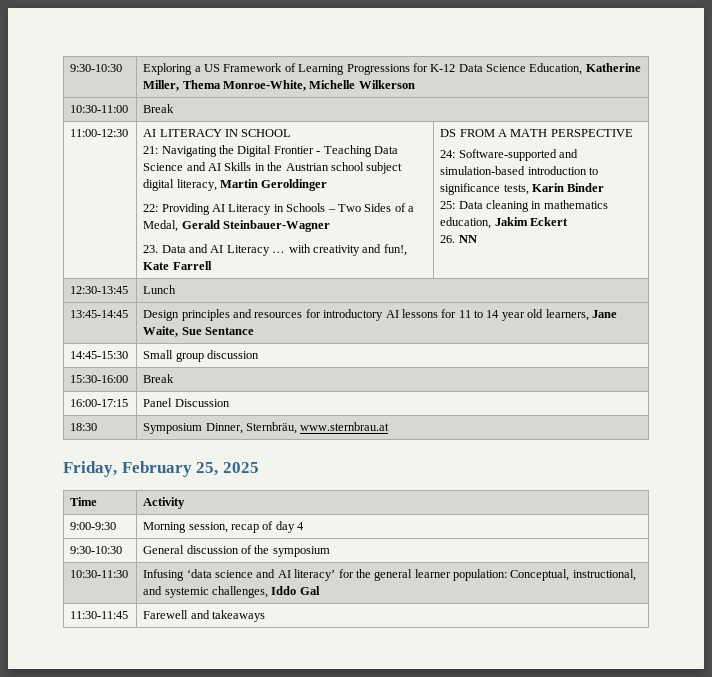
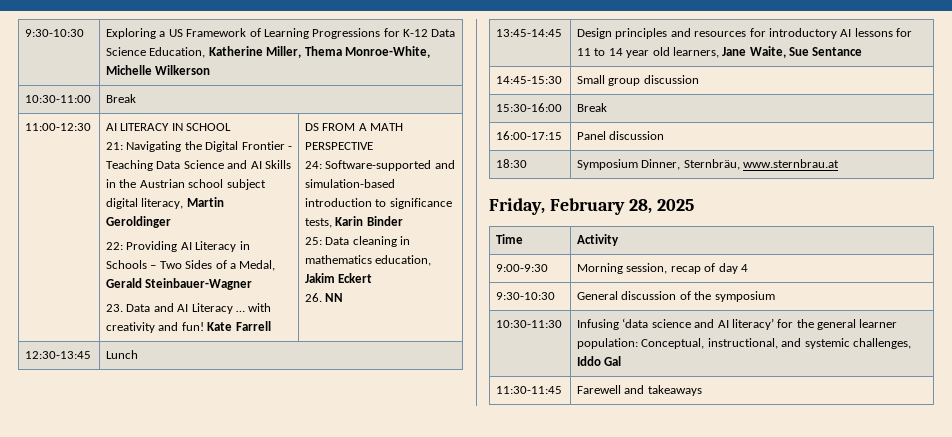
[383,244,407,256] fun!, -> [181,322,204,331] fun!
[174,399,230,407] Discussion -> [609,131,665,140] discussion
[196,462,219,476] 25, -> [628,199,652,214] 28,

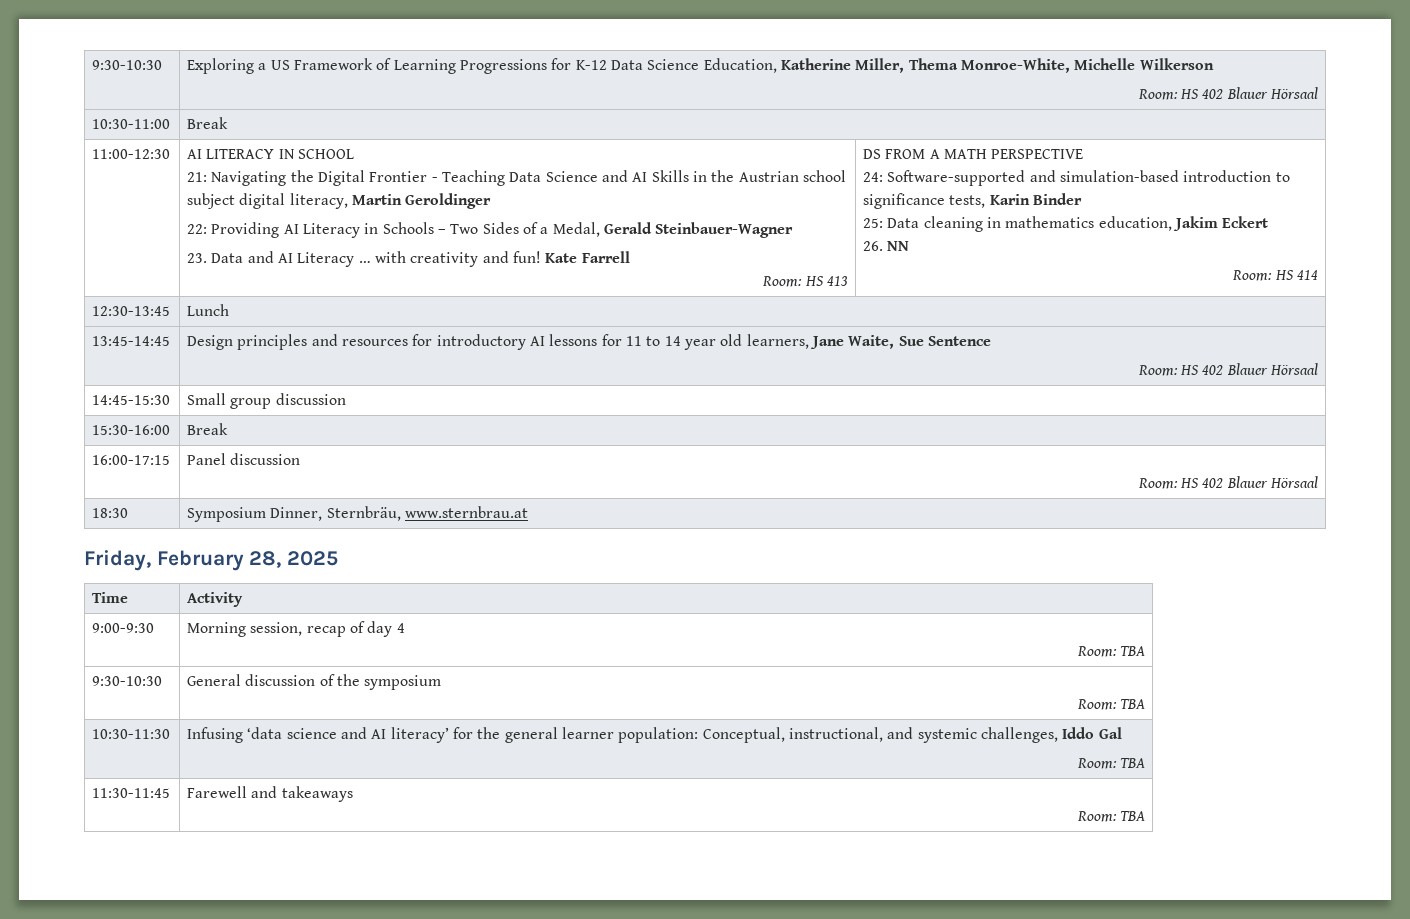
(211, 70) none -> [1137,87,1318,100] // Room: HS 402 Blauer Hörsaal
(271, 326) none -> [762,276,848,287] // Room: HS 413
(344, 297) none -> [1232,270,1318,281] // Room: HS 414
[812,47,863,56] Sentance -> [927,336,991,346] [1137,363,1318,376] Sentence // Room: HS 402 Blauer Hörsaal
(665, 135) none -> [1137,476,1318,489] // Room: HS 402 Blauer Hörsaal
(748, 268) none -> [1076,646,1145,657] // Room: TBA
(775, 296) none -> [1076,699,1145,710] // Room: TBA
(622, 361) none -> [1076,758,1145,769] // Room: TBA
(702, 390) none -> [1076,811,1145,822] // Room: TBA

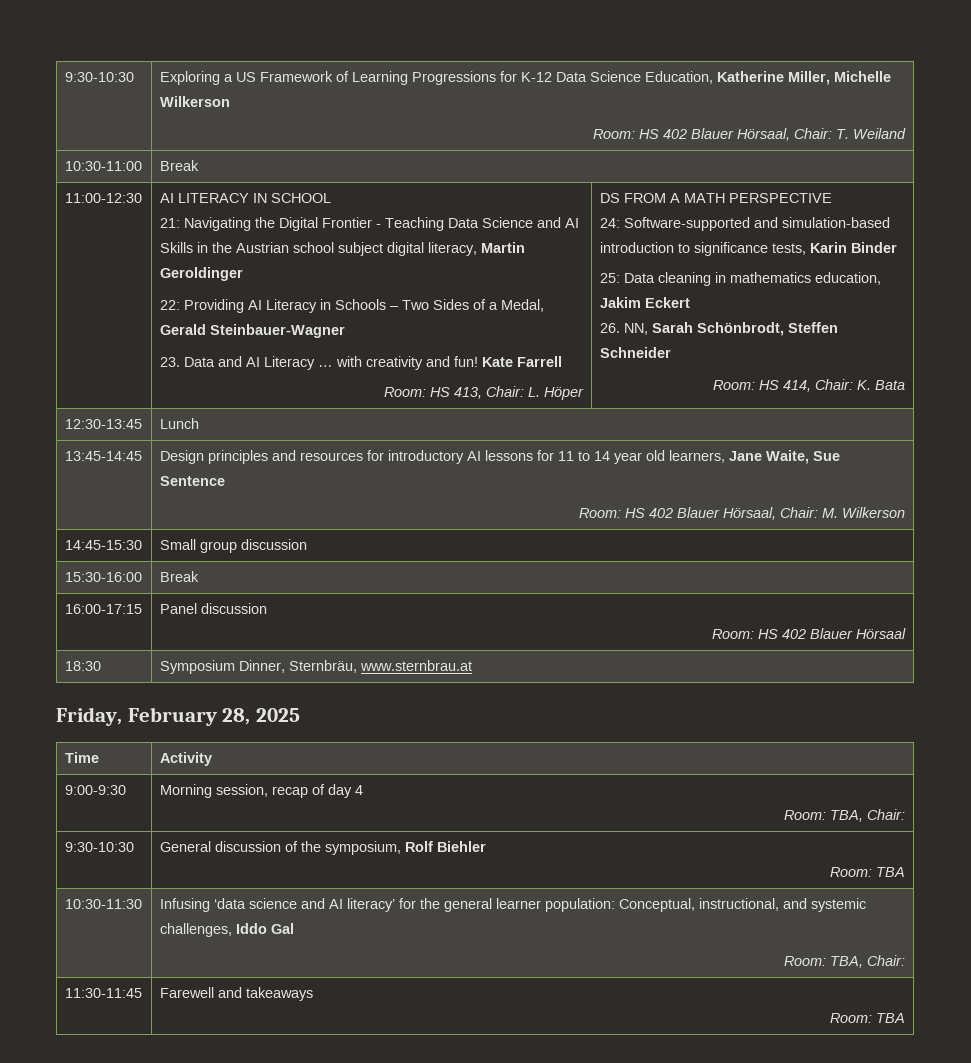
[908,58,1070,73] Thema Monroe-White, -> (830, 78) none
[1269,87,1318,99] Hörsaal -> [737,128,907,141] Hörsaal, Chair: T. Weiland
[826,276,848,286] 413 -> [454,386,585,400] 413, Chair: L. Höper
[887,241,910,251] [1232,270,1318,281] NN // Room: HS 414 -> [623,322,838,336] [599,347,671,358] [713,379,906,392] NN, Sarah Schönbrodt, Steffen Schneider // Room: HS 414, Chair: K. Bata
[1269,363,1318,375] Hörsaal -> [723,507,906,520] Hörsaal, Chair: M. Wilkerson
[1119,646,1145,656] TBA -> [830,809,906,822] TBA, Chair:
[364,675,442,690] symposium -> [324,841,486,855] symposium, Rolf Biehler
[1119,758,1145,768] TBA -> [830,955,906,968] TBA, Chair:

